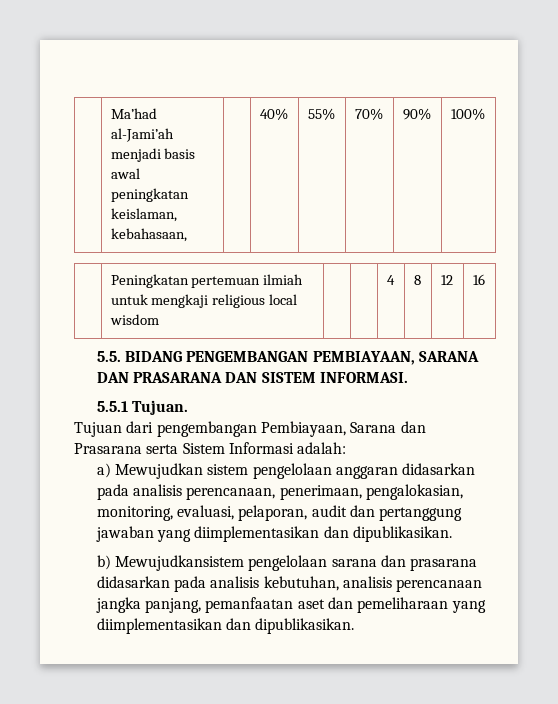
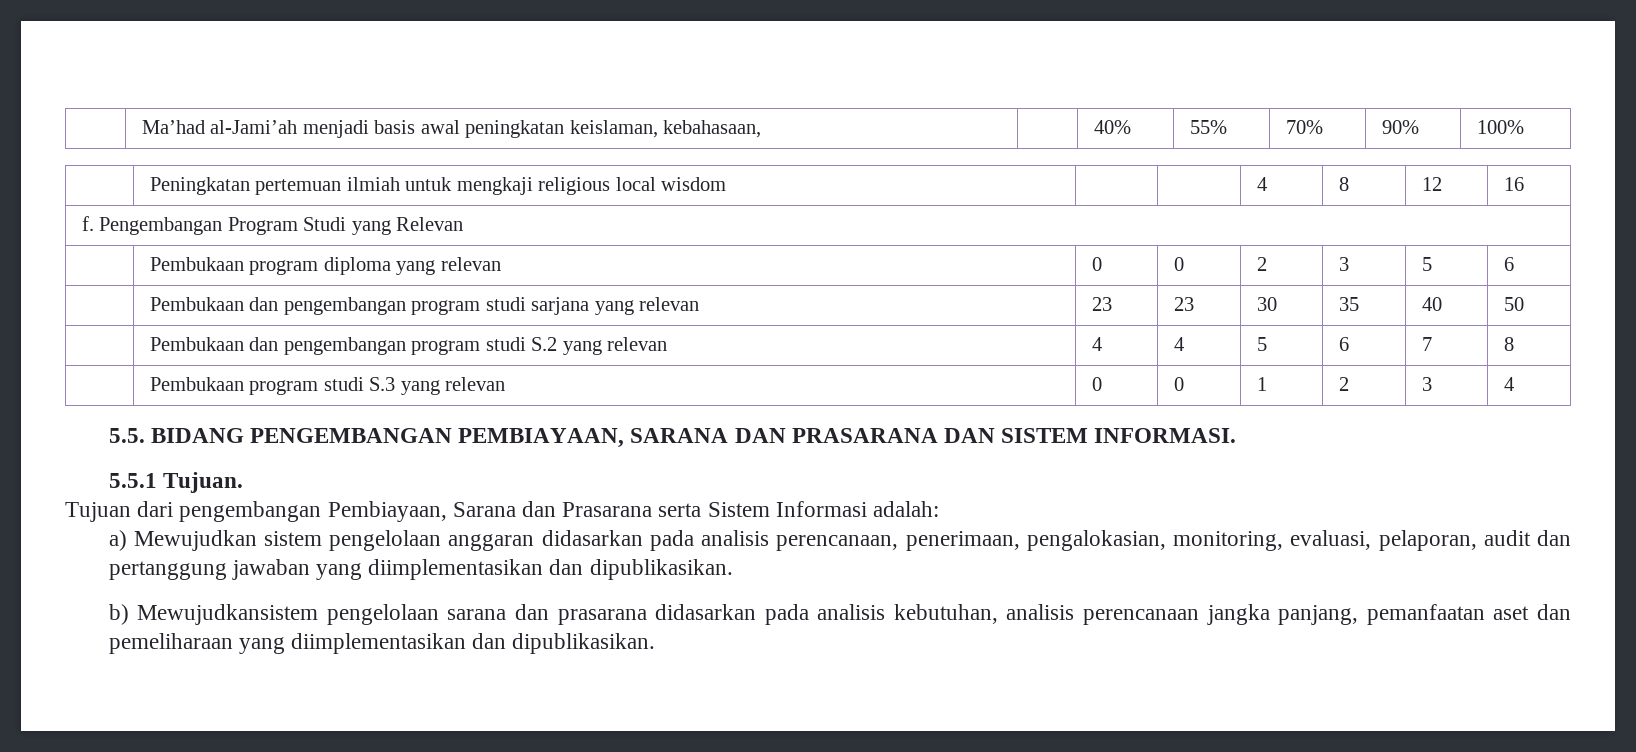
(485, 279) none -> [81,216,464,235] [149,257,501,275] [1091,257,1102,271] [1173,257,1184,271] [1256,257,1267,271] [1338,257,1349,271] [1421,257,1432,271] [1503,257,1514,271] [149,297,700,315] [1091,297,1112,311] [1173,297,1194,311] [1256,297,1277,311] [1338,297,1359,311] [1421,297,1442,311] [1503,297,1524,311] [149,337,668,355] [1091,337,1102,351] [1173,337,1184,351] [1256,337,1267,351] [1338,337,1349,351] [1421,337,1432,351] [1503,337,1514,351] [149,377,506,395] [1091,377,1102,391] [1173,377,1184,391] [1256,377,1267,391] [1338,377,1349,391] [1421,377,1432,391] [1503,377,1514,391] // f. Pengembangan Program Studi yang Relevan // | Pembukaan program diploma yang relevan | 0 | 0 | 2 | 3 | 5 | 6 // | Pembukaan dan pengembangan program studi sarjana yang relevan | 23 | 23 | 30 | 35 | 40 | 50 // | Pembukaan dan pengembangan program studi S.2 yang relevan | 4 | 4 | 5 | 6 | 7 | 8 // | Pembukaan program studi S.3 yang relevan | 0 | 0 | 1 | 2 | 3 | 4

